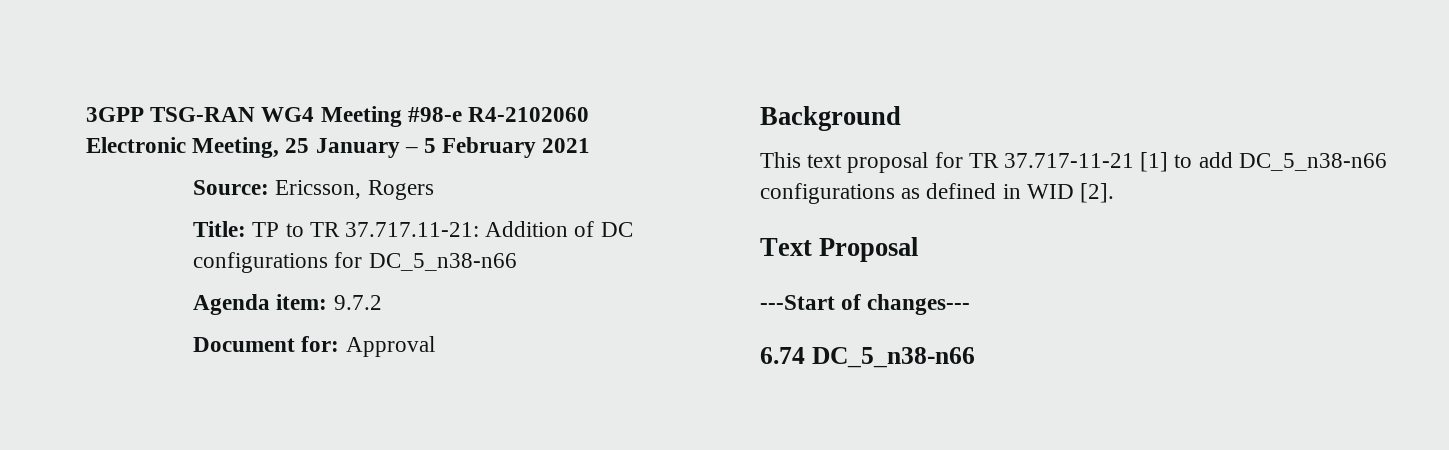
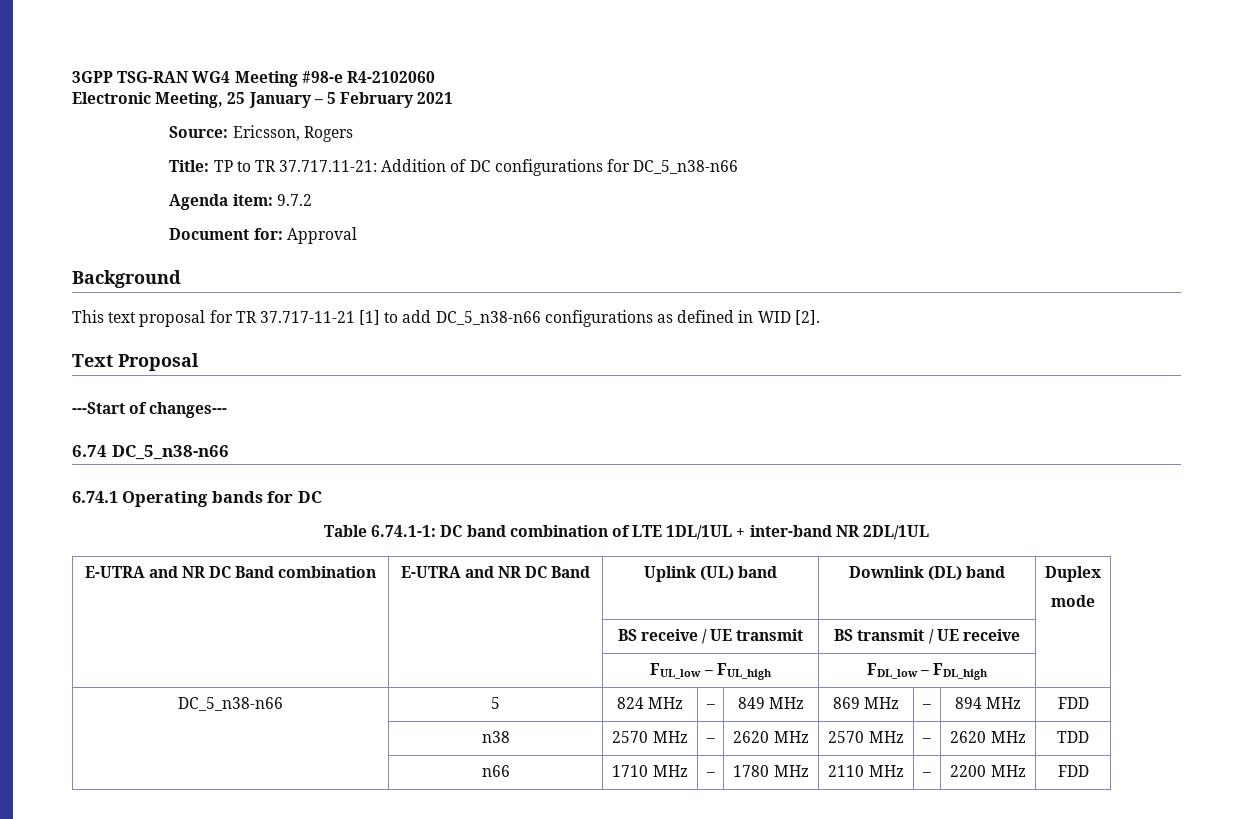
(975, 357) none -> [72,491,322,507] [323,525,930,540] [84,566,377,578] [400,566,591,578] [643,566,778,582] [848,566,1006,581] [1045,566,1101,582] [1051,595,1095,607] [617,629,804,644] [834,629,1020,644] [650,663,772,680] [866,663,989,680] [178,697,283,711] [491,697,500,709] [616,697,684,709] [705,704,715,709] [737,697,805,709] [832,697,900,709] [922,704,931,709] [954,697,1022,709] [1057,697,1089,709] [481,731,510,743] [612,731,688,743] [705,738,715,743] [733,731,809,743] [828,731,904,743] [922,738,931,743] [950,731,1026,743] [1057,731,1089,743] [481,765,510,777] [612,765,688,777] [705,772,715,777] [733,765,809,777] [828,765,904,777] [922,772,931,777] [950,765,1026,777] [1057,765,1089,777] // 6.74.1 Operating bands for DC // Table 6.74.1-1: DC band combination of LTE 1DL/1UL + inter-band NR 2DL/1UL // E-UTRA and NR DC Band combination | E-UTRA and NR DC Band | Uplink (UL) band | Downlink (DL) band | Duplex // mode // | | BS receive / UE transmit | BS transmit / UE receive | // | | FUL_low – FUL_high | FDL_low – FDL_high | // DC_5_n38-n66 | 5 | 824 MHz | – | 849 MHz | 869 MHz | – | 894 MHz | FDD // | n38 | 2570 MHz | – | 2620 MHz | 2570 MHz | – | 2620 MHz | TDD // | n66 | 1710 MHz | – | 1780 MHz | 2110 MHz | – | 2200 MHz | FDD

